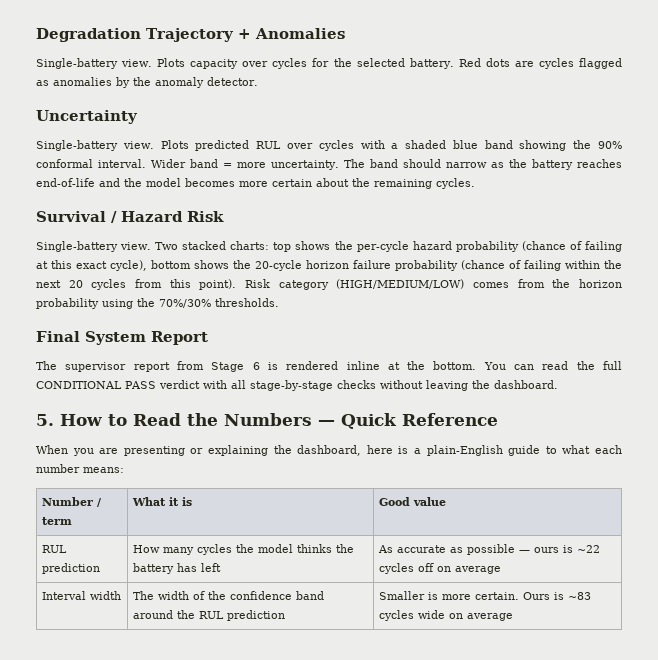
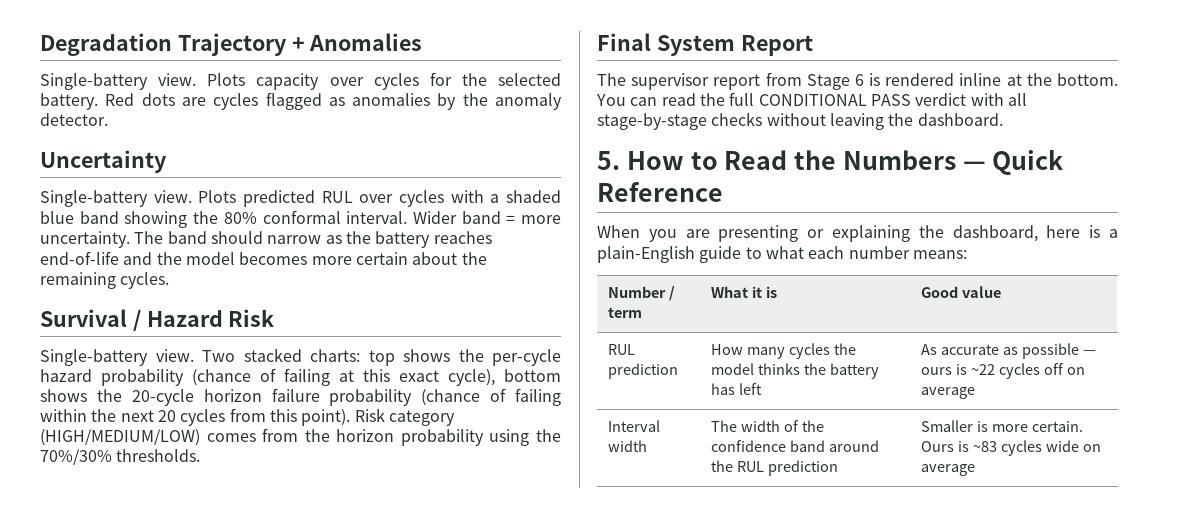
[598,141,622,149] 90% -> [223,212,257,224] 80%

